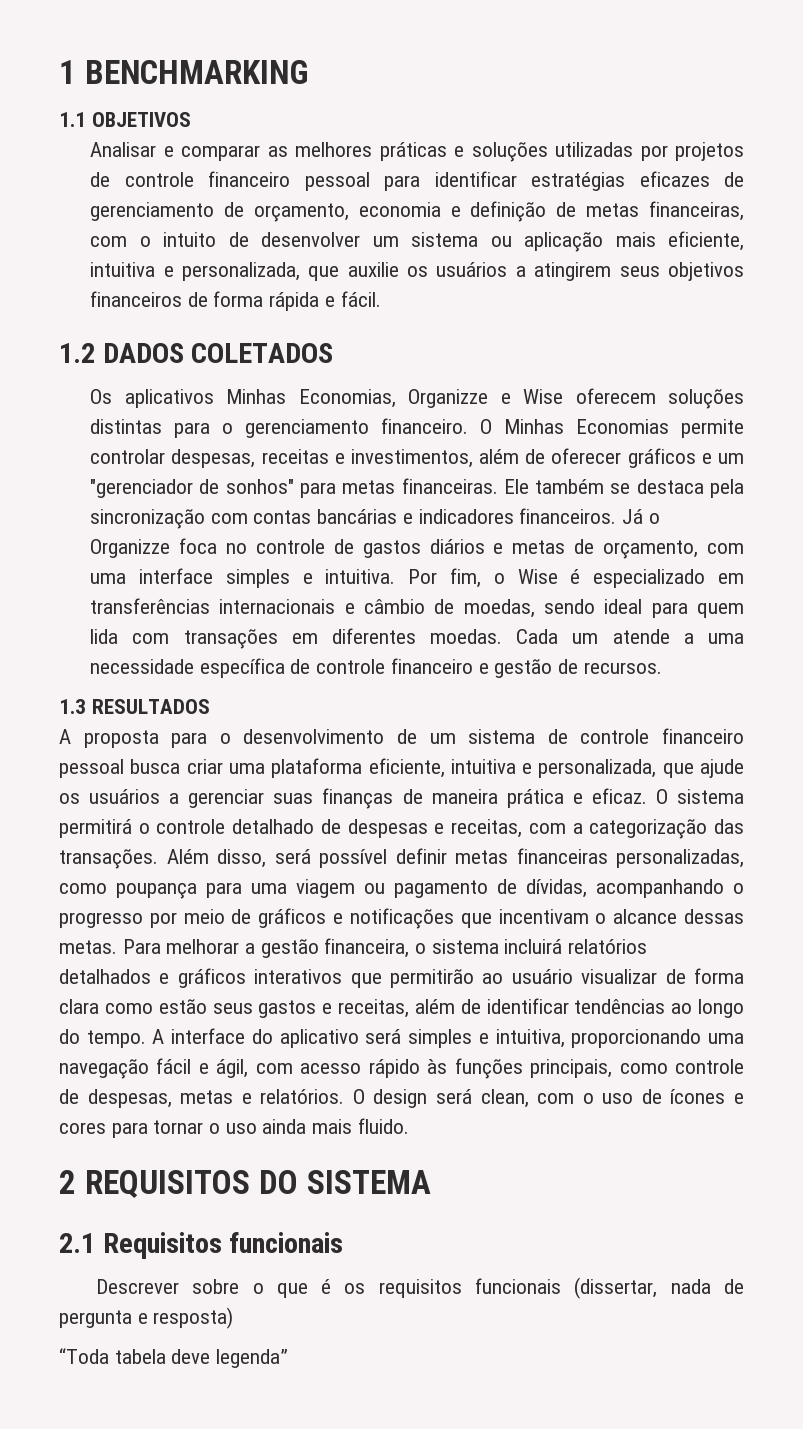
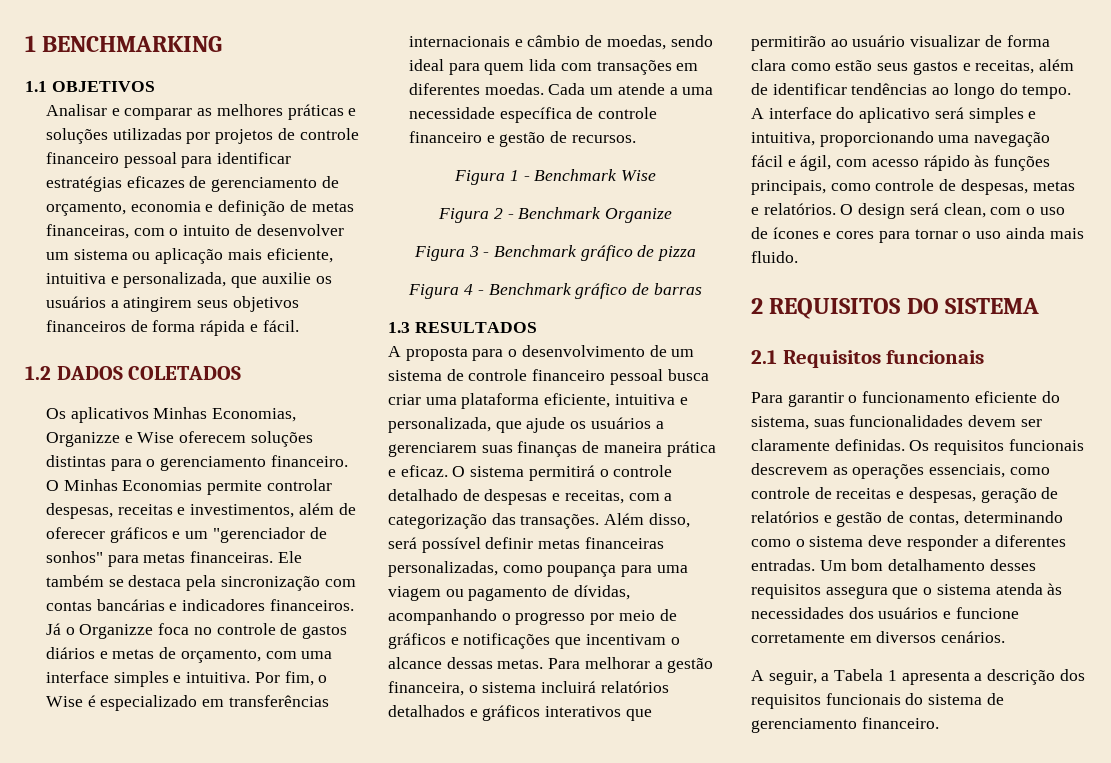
(662, 668) none -> [454,169,656,185] [438,207,672,223] [413,245,697,261] [408,283,702,299] // Figura 1 - Benchmark Wise // Figura 2 - Benchmark Organize // Figura 3 - Benchmark gráfico de pizza // Figura 4 - Benchmark gráfico de barras
[188,789,265,808] gerenciar -> [388,442,477,457] gerenciarem
[95,1277,745,1299] [59,1307,234,1329] [59,1348,289,1368] Descrever sobre o que é os requisitos funcionais (dissertar, nada de pergunta e resposta) // “Toda tabela deve legenda” -> [751,391,1060,407] [751,415,1042,430] [751,439,1084,455] [751,463,1050,479] [751,487,1059,503] [751,511,1063,527] [751,535,1067,551] [751,559,1036,571] [751,583,1063,599] [751,607,1019,619] [751,631,1006,643] [751,669,1085,685] [751,693,1004,709] [751,717,939,733] Para garantir o funcionamento eficiente do sistema, suas funcionalidades devem ser claramente definidas. Os requisitos funcionais descrevem as operações essenciais, como controle de receitas e despesas, geração de relatórios e gestão de contas, determinando como o sistema deve responder a diferentes entradas. Um bom detalhamento desses requisitos assegura que o sistema atenda às necessidades dos usuários e funcione corretamente em diversos cenários. // A seguir, a Tabela 1 apresenta a descrição dos requisitos funcionais do sistema de gerenciamento financeiro.

